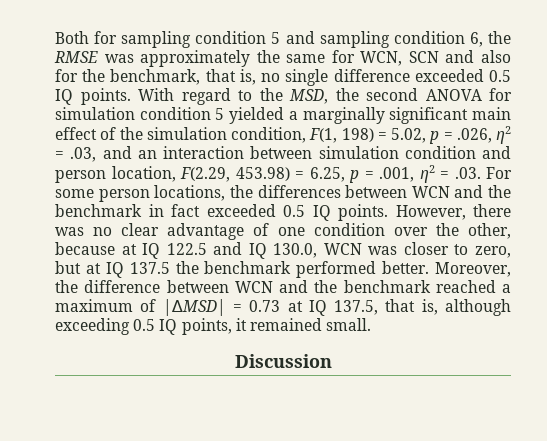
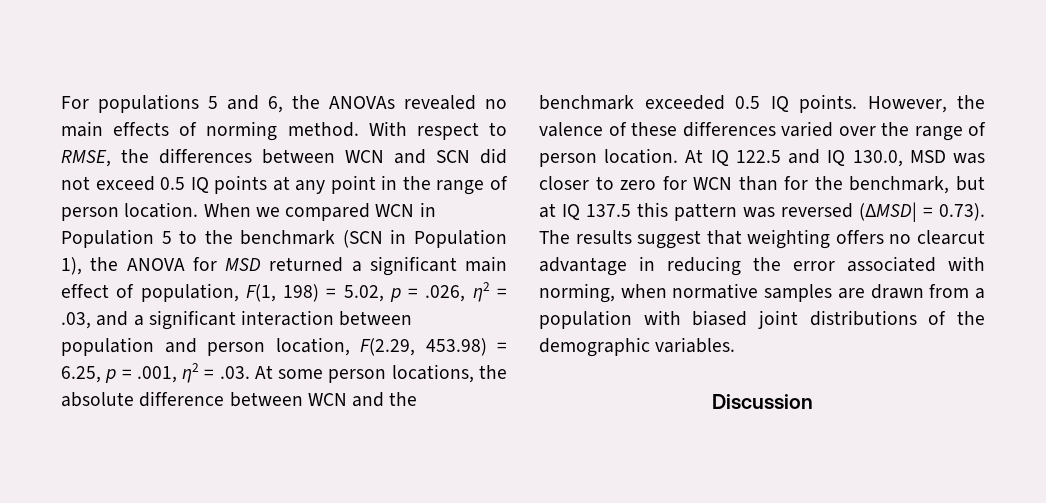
[55,31,511,48] [54,50,511,67] [55,69,512,86] [55,88,512,105] [55,107,385,124] Both for sampling condition 5 and sampling condition 6, the RMSE was approximately the same for WCN, SCN and also for the benchmark, that is, no single difference exceeded 0.5 IQ points. With regard to the MSD, the second ANOVA for simulation condition 5 yielded a marginally -> [61,94,507,113] [61,121,508,141] [61,148,507,167] [61,175,509,195] [61,202,436,221] [61,229,507,248] [61,257,362,275] For populations 5 and 6, the ANOVAs revealed no main effects of norming method. With respect to RMSE, the differences between WCN and SCN did not exceed 0.5 IQ points at any point in the range of person location. When we compared WCN in Population 5 to the benchmark (SCN in Population 1), the ANOVA for MSD returned a
[119,127,306,143] the simulation condition, -> [140,283,239,302] population,
[137,146,476,159] an interaction between simulation condition -> [133,310,413,330] [61,337,154,356] a significant interaction between population
[486,167,512,179] For -> [254,365,273,379] At
[257,185,511,198] [55,204,511,221] [55,223,511,240] [55,242,512,259] [55,261,511,278] [55,280,78,293] differences between WCN and the benchmark in fact exceeded 0.5 IQ points. However, there was no clear advantage of one condition over the other, because at IQ 122.5 and IQ 130.0, WCN was closer to zero, but at IQ 137.5 the benchmark performed better. Moreover, the -> [61,392,134,407] absolute
[435,280,511,293] [55,299,512,316] [55,318,372,335] reached a maximum of |∆MSD| = 0.73 at IQ 137.5, that is, although exceeding 0.5 IQ points, it remained small. -> [644,94,985,113] [539,121,986,141] [539,148,985,167] [539,176,985,194] [539,202,985,222] [539,229,985,249] [539,256,985,276] [539,283,985,303] [539,310,985,329] [539,337,736,357] exceeded 0.5 IQ points. However, the valence of these differences varied over the range of person location. At IQ 122.5 and IQ 130.0, MSD was closer to zero for WCN than for the benchmark, but at IQ 137.5 this pattern was reversed (∆MSD| = 0.73). The results suggest that weighting offers no clearcut advantage in reducing the error associated with norming, when normative samples are drawn from a population with biased joint distributions of the demographic variables.

